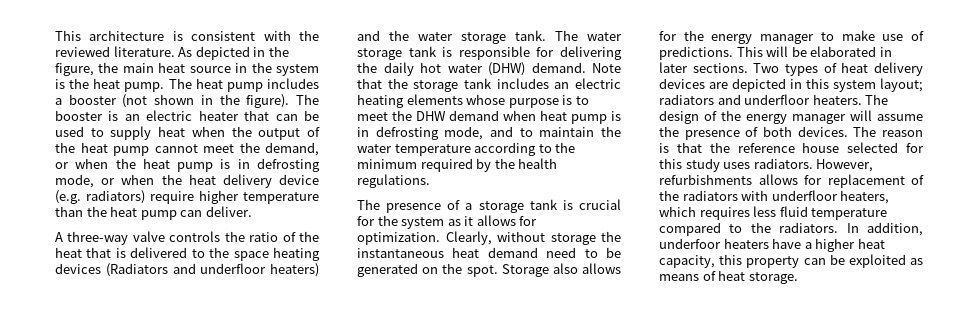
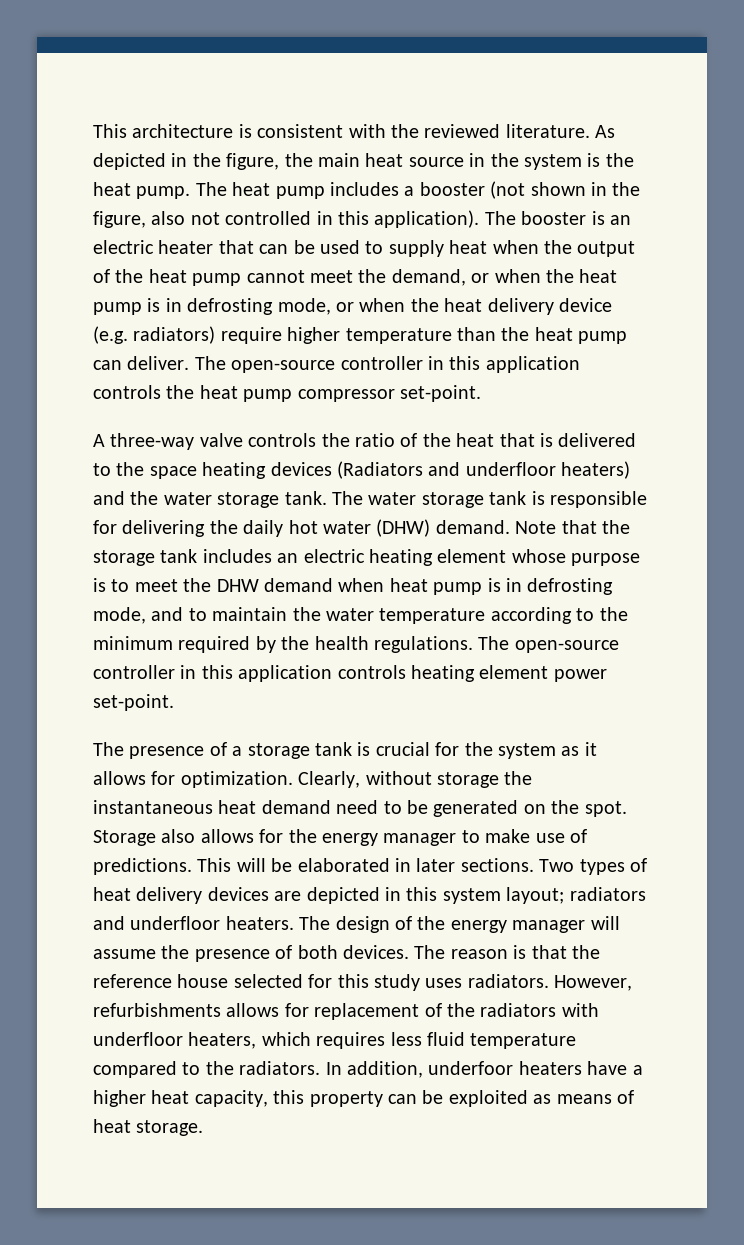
[246,94,290,108] figure). -> [93,210,480,228] figure, also not controlled in this application).
(252, 211) none -> [194,356,580,373] [93,385,481,402] The open-source controller in this application controls the heat pump compressor set-point.
[406,94,463,105] elements -> [437,549,507,563] element
(430, 181) none -> [478,636,619,653] [93,665,607,682] [93,694,174,711] The open-source controller in this application controls heating element power set-point.

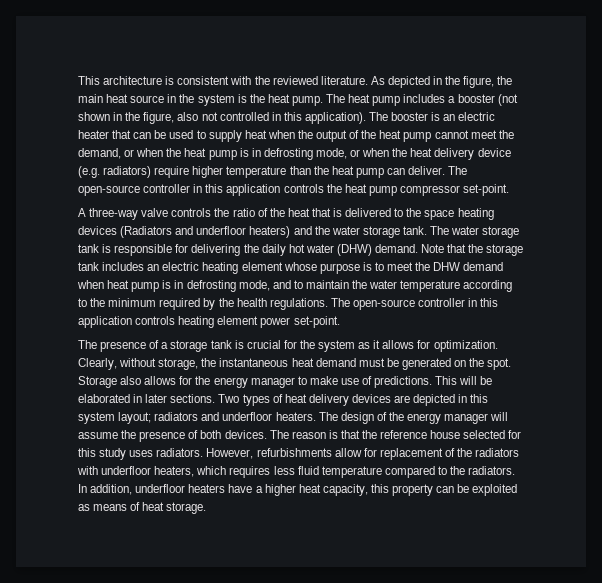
[437,772,499,788] storage -> [158,358,199,370] storage,
[336,800,402,814] need to -> [358,358,385,367] must
[226,1003,280,1017] allows -> [334,448,362,457] allow
[428,1061,514,1075] underfoor -> [135,484,186,493] underfloor

